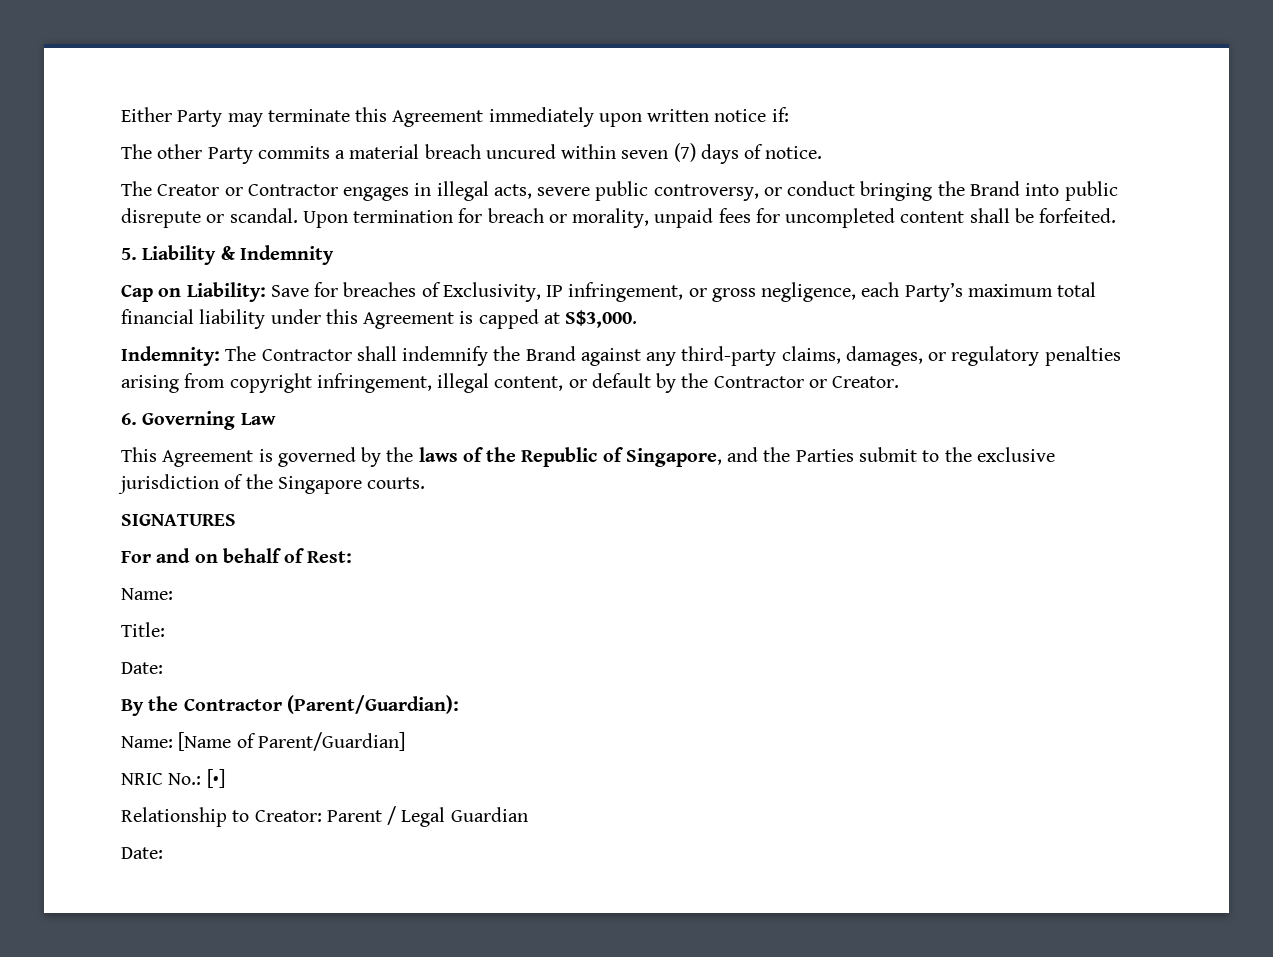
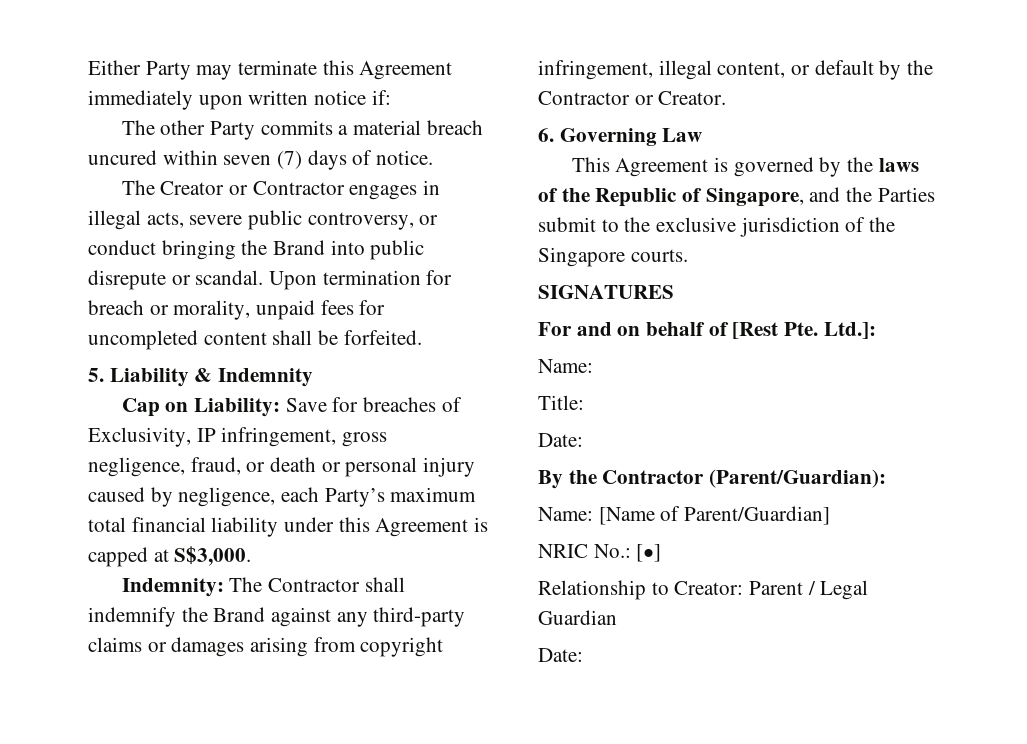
[688,288,756,302] or gross -> [342,432,388,447] [88,457,476,477] [88,487,173,507] gross negligence, fraud, or death or personal injury caused by
[781,346,1121,366] claims, damages, or regulatory penalties -> [88,637,245,657] claims or damages
[307,551,353,563] Rest: -> [732,322,876,339] [Rest Pte. Ltd.]:

